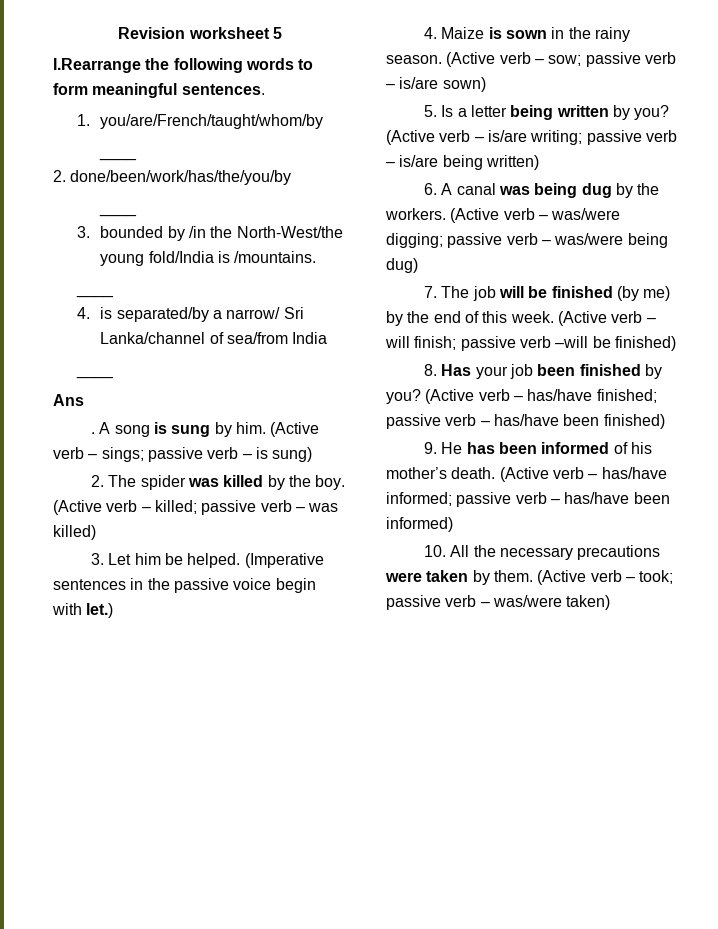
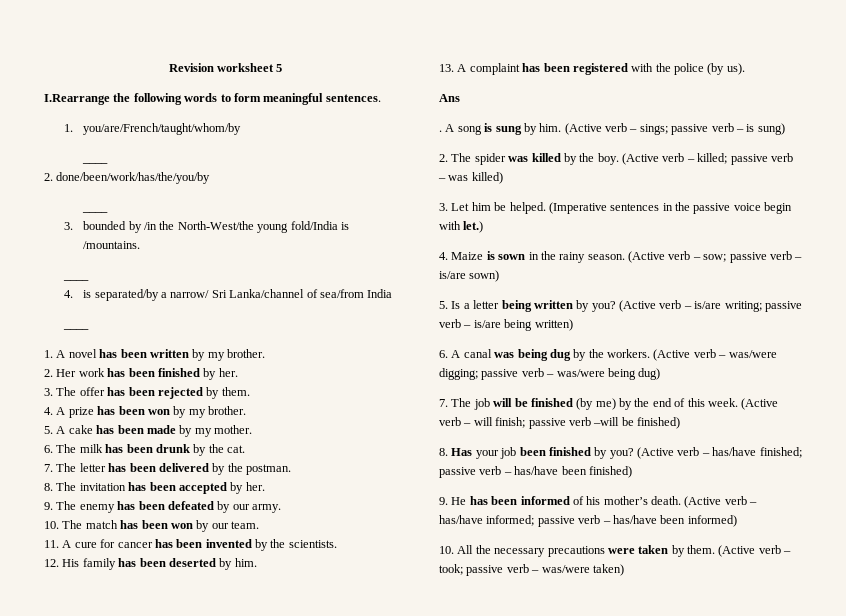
(114, 377) none -> [44,349,265,361] [44,368,238,380] [44,387,250,399] [44,406,246,418] [44,425,252,437] [44,444,245,456] [44,463,291,475] [44,482,265,494] [44,501,281,513] [44,520,259,532] [44,539,337,551] [44,558,257,570] [439,63,745,75] // 1. A novel has been written by my brother. // 2. Her work has been finished by her. // 3. The offer has been rejected by them. // 4. A prize has been won by my brother. // 5. A cake has been made by my mother. // 6. The milk has been drunk by the cat. // 7. The letter has been delivered by the postman. // 8. The invitation has been accepted by her. // 9. The enemy has been defeated by our army. // 10. The match has been won by our team. // 11. A cure for cancer has been invented by the scientists. // 12. His family has been deserted by him. // 13. A complaint has been registered with the police (by us).

